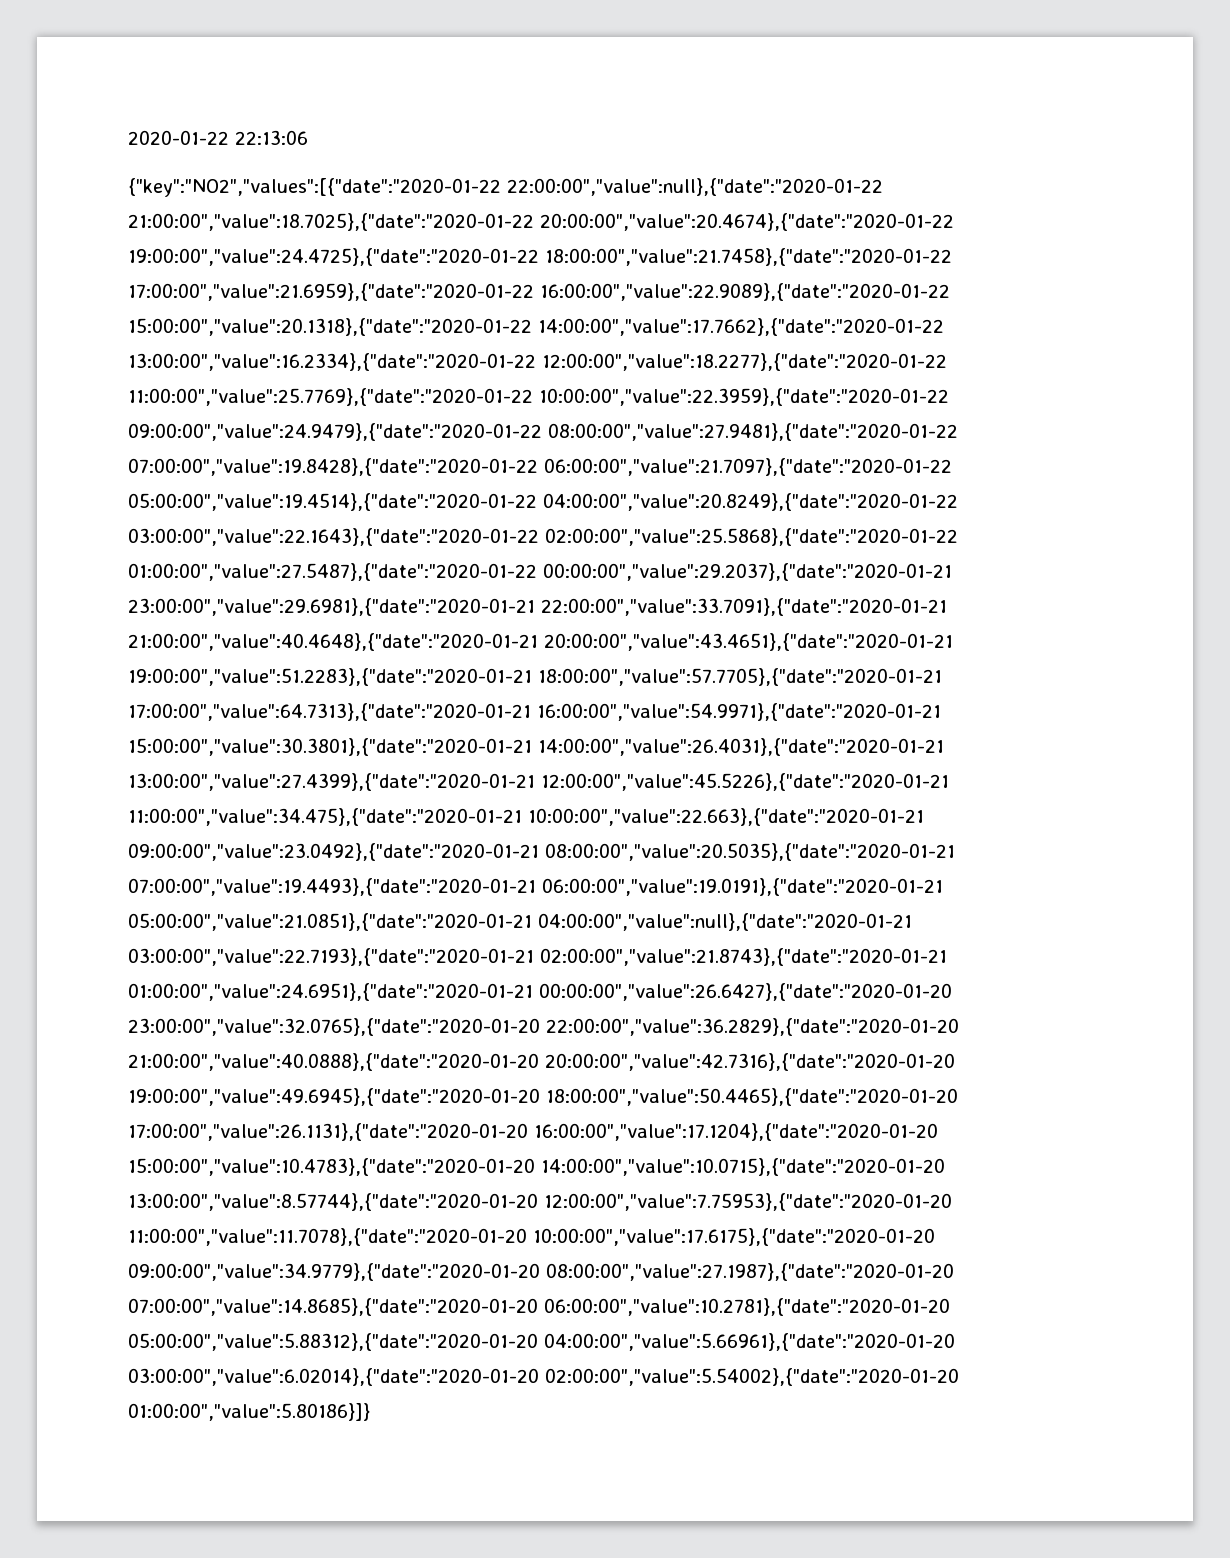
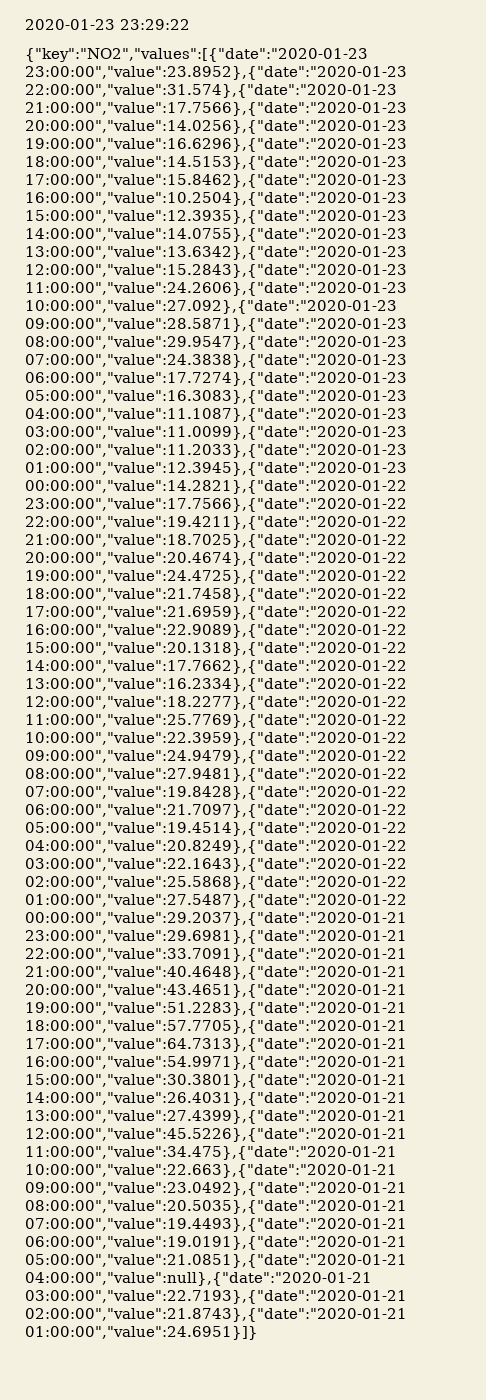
[128,130,308,145] [128,178,883,197] 2020-01-22 22:13:06 // {"key":"NO2","values":[{"date":"2020-01-22 22:00:00","value":null},{"date":"2020-01-22 -> [25,19,190,30] [25,48,368,62] [25,66,407,80] [25,84,397,98] [25,102,407,116] [25,120,407,134] [25,138,407,152] [25,156,407,170] [25,174,407,188] [25,192,407,206] [25,210,407,224] [25,228,407,242] [25,246,407,260] [25,264,407,278] [25,282,407,296] [25,300,397,314] [25,318,407,332] [25,336,407,350] [25,354,407,368] [25,372,407,386] [25,390,407,404] [25,408,407,422] [25,426,407,440] [25,444,407,458] [25,462,407,476] [25,480,407,494] [25,498,407,512] [25,516,407,530] 2020-01-23 23:29:22 // {"key":"NO2","values":[{"date":"2020-01-23 23:00:00","value":23.8952},{"date":"2020-01-23 22:00:00","value":31.574},{"date":"2020-01-23 21:00:00","value":17.7566},{"date":"2020-01-23 20:00:00","value":14.0256},{"date":"2020-01-23 19:00:00","value":16.6296},{"date":"2020-01-23 18:00:00","value":14.5153},{"date":"2020-01-23 17:00:00","value":15.8462},{"date":"2020-01-23 16:00:00","value":10.2504},{"date":"2020-01-23 15:00:00","value":12.3935},{"date":"2020-01-23 14:00:00","value":14.0755},{"date":"2020-01-23 13:00:00","value":13.6342},{"date":"2020-01-23 12:00:00","value":15.2843},{"date":"2020-01-23 11:00:00","value":24.2606},{"date":"2020-01-23 10:00:00","value":27.092},{"date":"2020-01-23 09:00:00","value":28.5871},{"date":"2020-01-23 08:00:00","value":29.9547},{"date":"2020-01-23 07:00:00","value":24.3838},{"date":"2020-01-23 06:00:00","value":17.7274},{"date":"2020-01-23 05:00:00","value":16.3083},{"date":"2020-01-23 04:00:00","value":11.1087},{"date":"2020-01-23 03:00:00","value":11.0099},{"date":"2020-01-23 02:00:00","value":11.2033},{"date":"2020-01-23 01:00:00","value":12.3945},{"date":"2020-01-23 00:00:00","value":14.2821},{"date":"2020-01-22 23:00:00","value":17.7566},{"date":"2020-01-22 22:00:00","value":19.4211},{"date":"2020-01-22
[128,983,952,1001] [128,1018,959,1036] [128,1053,955,1071] [128,1088,958,1106] [128,1123,938,1141] [128,1158,945,1176] [128,1193,952,1211] [128,1228,935,1246] [128,1263,954,1281] [128,1298,950,1316] [128,1333,955,1351] [128,1368,959,1386] [128,1403,370,1421] 01:00:00","value":24.6951},{"date":"2020-01-21 00:00:00","value":26.6427},{"date":"2020-01-20 23:00:00","value":32.0765},{"date":"2020-01-20 22:00:00","value":36.2829},{"date":"2020-01-20 21:00:00","value":40.0888},{"date":"2020-01-20 20:00:00","value":42.7316},{"date":"2020-01-20 19:00:00","value":49.6945},{"date":"2020-01-20 18:00:00","value":50.4465},{"date":"2020-01-20 17:00:00","value":26.1131},{"date":"2020-01-20 16:00:00","value":17.1204},{"date":"2020-01-20 15:00:00","value":10.4783},{"date":"2020-01-20 14:00:00","value":10.0715},{"date":"2020-01-20 13:00:00","value":8.57744},{"date":"2020-01-20 12:00:00","value":7.75953},{"date":"2020-01-20 11:00:00","value":11.7078},{"date":"2020-01-20 10:00:00","value":17.6175},{"date":"2020-01-20 09:00:00","value":34.9779},{"date":"2020-01-20 08:00:00","value":27.1987},{"date":"2020-01-20 07:00:00","value":14.8685},{"date":"2020-01-20 06:00:00","value":10.2781},{"date":"2020-01-20 05:00:00","value":5.88312},{"date":"2020-01-20 04:00:00","value":5.66961},{"date":"2020-01-20 03:00:00","value":6.02014},{"date":"2020-01-20 02:00:00","value":5.54002},{"date":"2020-01-20 01:00:00","value":5.80186}]} -> [25,1326,258,1340] 01:00:00","value":24.6951}]}

